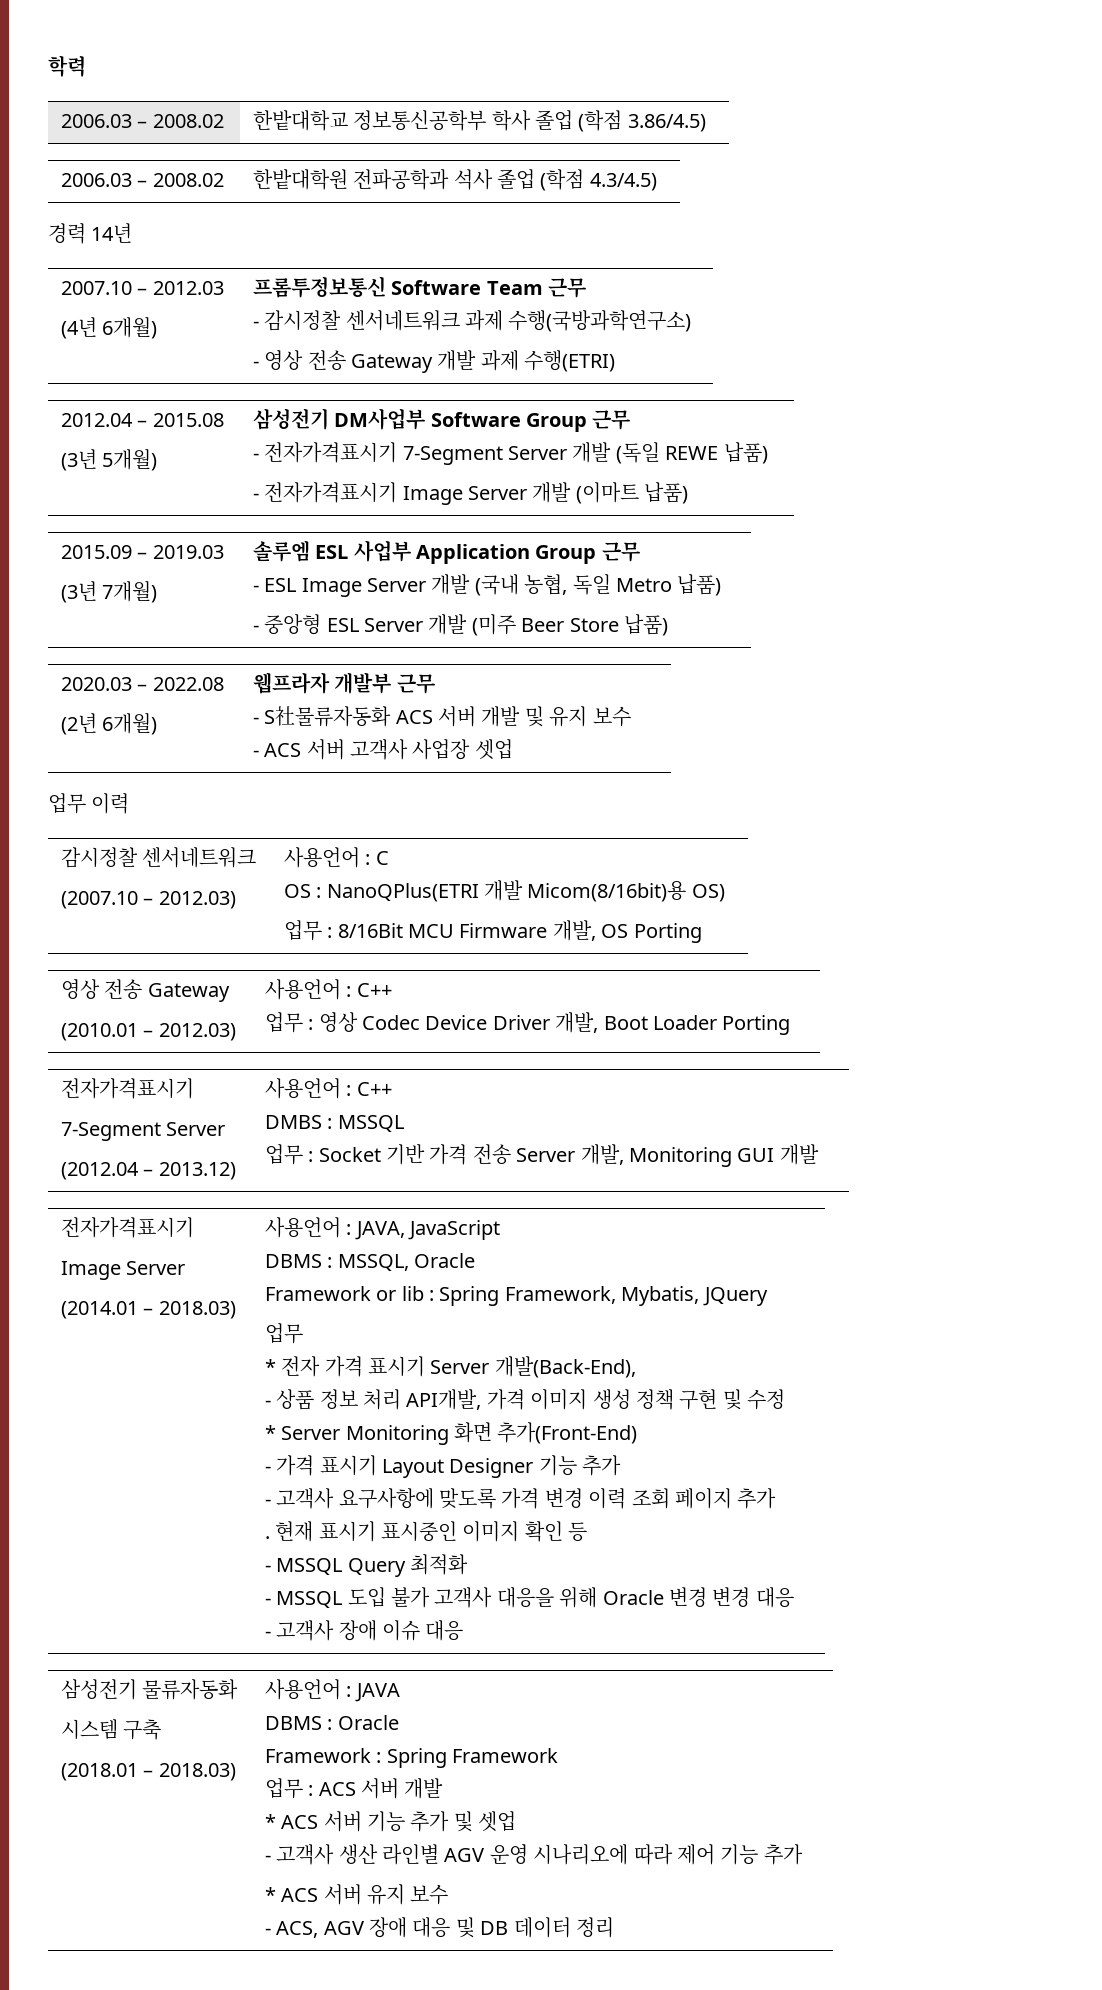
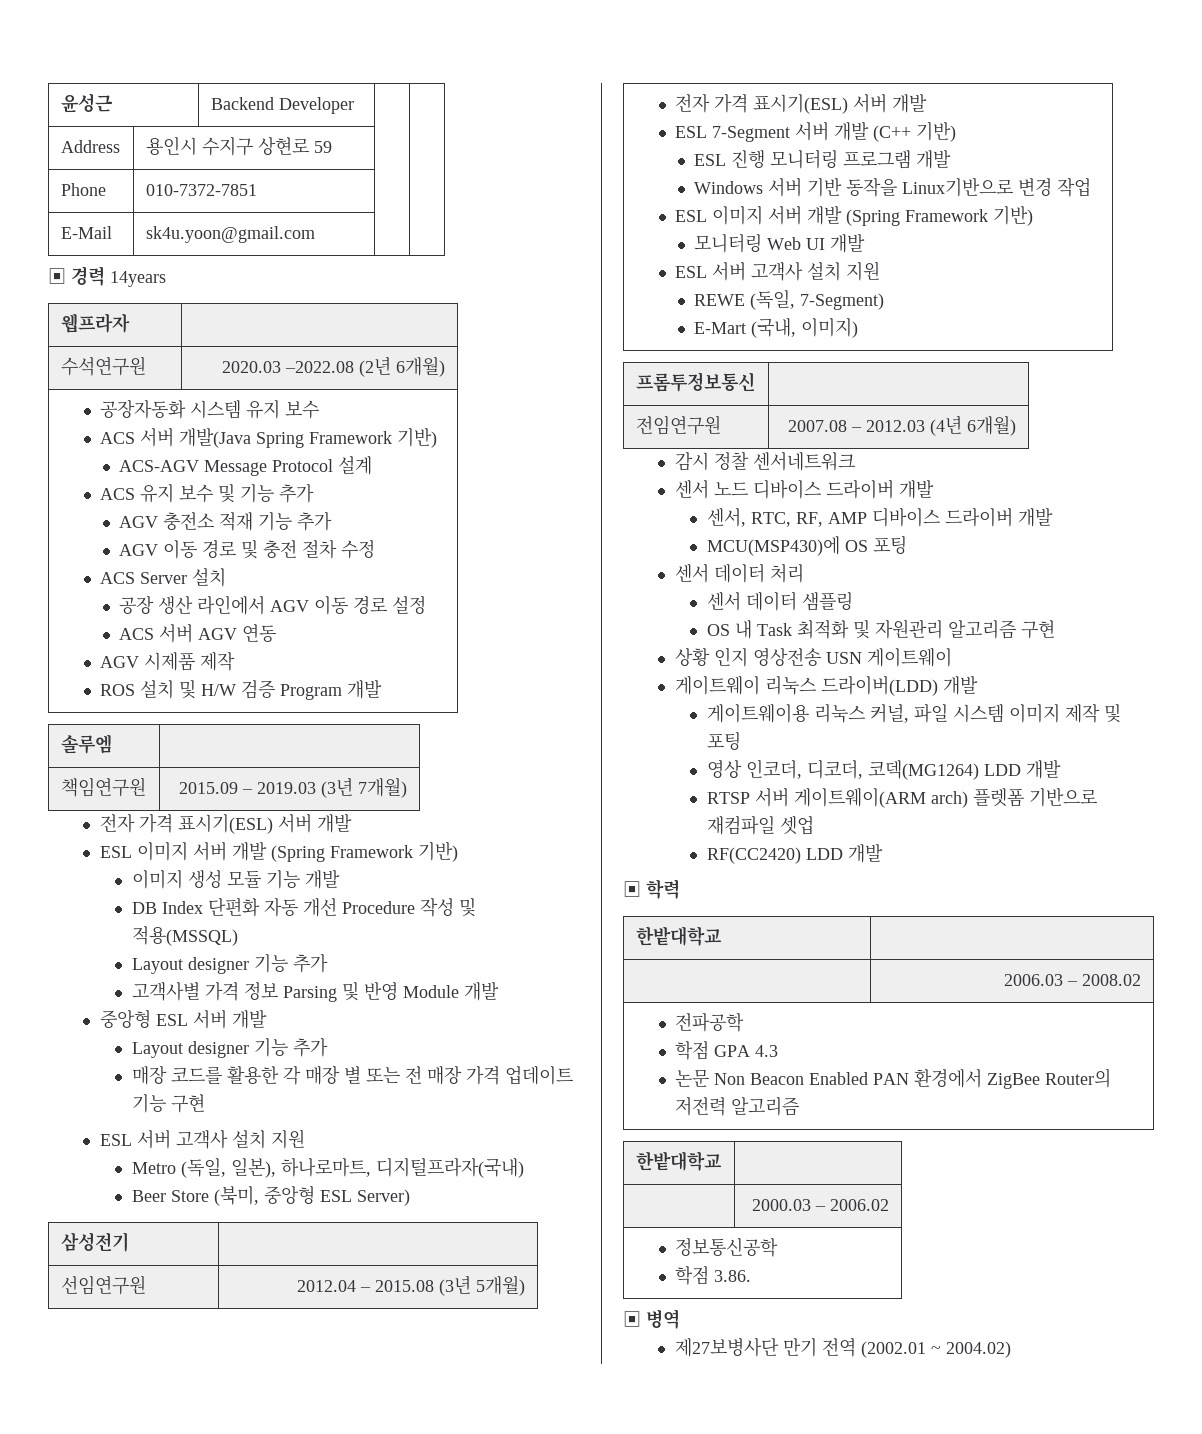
(48, 66) none -> [60,93,113,113] [210,97,354,114] [60,140,120,153] [145,136,332,156] [60,183,106,196] [145,184,257,196] [60,226,112,239] [145,226,315,243] [48,266,166,287] [60,313,130,333] [60,356,146,376] [222,356,446,377] [99,399,319,419] [99,428,437,448] [118,456,372,476] [99,483,314,503] [118,512,332,531] [118,539,375,559] [99,568,226,587] [118,595,426,615] [118,624,276,643] [99,652,235,671] [99,680,382,700] [60,734,112,754] [60,777,146,797] [179,777,408,798] [99,813,352,834] [99,841,458,862] [131,869,340,889] [131,897,476,917] [131,926,238,946] [131,954,328,974] [131,982,499,1002] [99,1010,267,1029] [131,1038,328,1058] [131,1066,573,1085] [131,1094,205,1113] [99,1129,305,1149] [131,1157,524,1178] [131,1186,410,1206] [60,1232,129,1252] [60,1275,146,1295] [297,1275,526,1296] [674,93,927,114] [674,122,956,142] [693,149,951,169] [693,178,1091,197] [674,205,1033,226] [693,233,865,253] [674,261,880,281] [693,290,884,310] [693,317,858,338] [635,372,755,392] [635,415,721,435] [788,415,1017,436] [674,451,855,471] [674,479,934,499] [706,507,1053,527] [706,535,907,556] [674,563,804,583] [706,591,853,611] [706,619,1055,639] [674,647,952,667] [674,675,978,696] [706,703,1121,723] [706,731,741,751] [706,759,1061,780] [706,787,1097,808] [706,815,814,835] [706,844,883,864] [623,881,641,897] 윤성근 | Backend Developer | | // Address | 용인시 수지구 상현로 59 | | // Phone | 010-7372-7851 | | // E-Mail | sk4u.yoon@gmail.com | | // ▣ 경력 14years // 웹프라자 | // 수석연구원 | 2020.03 –2022.08 (2년 6개월) // 공장자동화 시스템 유지 보수 // ACS 서버 개발(Java Spring Framework 기반) // ACS-AGV Message Protocol 설계 // ACS 유지 보수 및 기능 추가 // AGV 충전소 적재 기능 추가 // AGV 이동 경로 및 충전 절차 수정 // ACS Server 설치 // 공장 생산 라인에서 AGV 이동 경로 설정 // ACS 서버 AGV 연동 // AGV 시제품 제작 // ROS 설치 및 H/W 검증 Program 개발 // 솔루엠 | // 책임연구원 | 2015.09 – 2019.03 (3년 7개월) // 전자 가격 표시기(ESL) 서버 개발 // ESL 이미지 서버 개발 (Spring Framework 기반) // 이미지 생성 모듈 기능 개발 // DB Index 단편화 자동 개선 Procedure 작성 및 적용(MSSQL) // Layout designer 기능 추가 // 고객사별 가격 정보 Parsing 및 반영 Module 개발 // 중앙형 ESL 서버 개발 // Layout designer 기능 추가 // 매장 코드를 활용한 각 매장 별 또는 전 매장 가격 업데이트 기능 구현 // ESL 서버 고객사 설치 지원 // Metro (독일, 일본), 하나로마트, 디지털프라자(국내) // Beer Store (북미, 중앙형 ESL Server) // 삼성전기 | // 선임연구원 | 2012.04 – 2015.08 (3년 5개월) // 전자 가격 표시기(ESL) 서버 개발 // ESL 7-Segment 서버 개발 (C++ 기반) // ESL 진행 모니터링 프로그램 개발 // Windows 서버 기반 동작을 Linux기반으로 변경 작업 // ESL 이미지 서버 개발 (Spring Framework 기반) // 모니터링 Web UI 개발 // ESL 서버 고객사 설치 지원 // REWE (독일, 7-Segment) // E-Mart (국내, 이미지) // 프롬투정보통신 | // 전임연구원 | 2007.08 – 2012.03 (4년 6개월) // 감시 정찰 센서네트워크 // 센서 노드 디바이스 드라이버 개발 // 센서, RTC, RF, AMP 디바이스 드라이버 개발 // MCU(MSP430)에 OS 포팅 // 센서 데이터 처리 // 센서 데이터 샘플링 // OS 내 Task 최적화 및 자원관리 알고리즘 구현 // 상황 인지 영상전송 USN 게이트웨이 // 게이트웨이 리눅스 드라이버(LDD) 개발 // 게이트웨이용 리눅스 커널, 파일 시스템 이미지 제작 및 포팅 // 영상 인코더, 디코더, 코덱(MG1264) LDD 개발 // RTSP 서버 게이트웨이(ARM arch) 플렛폼 기반으로 재컴파일 셋업 // RF(CC2420) LDD 개발 // ▣
[60,114,224,128] [252,110,706,132] [60,173,224,187] [252,169,657,191] [48,223,133,244] [60,281,224,295] [60,316,158,339] [252,276,587,298] [252,310,692,332] [252,350,616,373] [60,413,224,427] [60,448,158,471] [252,408,631,432] [252,442,768,465] [252,482,689,505] [60,545,224,559] [60,580,158,603] [252,540,640,564] [252,574,722,597] [252,614,669,636] [60,677,224,691] [60,712,158,735] [252,672,435,694] [252,706,631,727] [252,739,513,760] [48,793,130,814] [60,847,257,868] [60,891,236,909] [283,847,389,868] [283,880,725,902] [283,920,702,943] [60,979,230,1002] [60,1023,236,1041] [264,979,392,1000] [264,1012,791,1035] [60,1078,194,1099] [60,1122,226,1141] [60,1162,236,1180] [264,1078,392,1099] [264,1115,404,1132] [264,1144,819,1167] [60,1217,194,1238] [60,1261,186,1280] [60,1301,236,1319] [264,1217,501,1240] [264,1253,476,1271] [264,1286,768,1306] [264,1323,303,1344] [264,1356,636,1378] [264,1389,786,1410] [264,1422,638,1445] [264,1455,622,1478] [264,1488,777,1509] [264,1521,588,1542] [264,1554,469,1577] [264,1587,794,1608] [264,1620,464,1641] [60,1679,239,1700] [60,1719,162,1740] [60,1763,236,1781] [264,1679,400,1702] [264,1715,399,1730] [264,1748,559,1768] [264,1778,444,1799] [264,1811,517,1832] [264,1844,803,1865] [264,1884,449,1905] [264,1917,615,1938] 2006.03 – 2008.02 | 한밭대학교 정보통신공학부 학사 졸업 (학점 3.86/4.5) // 2006.03 – 2008.02 | 한밭대학원 전파공학과 석사 졸업 (학점 4.3/4.5) // 경력 14년 // 2007.10 – 2012.03 // (4년 6개월) | 프롬투정보통신 Software Team 근무 // - 감시정찰 센서네트워크 과제 수행(국방과학연구소) // - 영상 전송 Gateway 개발 과제 수행(ETRI) // 2012.04 – 2015.08 // (3년 5개월) | 삼성전기 DM사업부 Software Group 근무 // - 전자가격표시기 7-Segment Server 개발 (독일 REWE 납품) // - 전자가격표시기 Image Server 개발 (이마트 납품) // 2015.09 – 2019.03 // (3년 7개월) | 솔루엠 ESL 사업부 Application Group 근무 // - ESL Image Server 개발 (국내 농협, 독일 Metro 납품) // - 중앙형 ESL Server 개발 (미주 Beer Store 납품) // 2020.03 – 2022.08 // (2년 6개월) | 웹프라자 개발부 근무 // - S社물류자동화 ACS 서버 개발 및 유지 보수 // - ACS 서버 고객사 사업장 셋업 // 업무 이력 // 감시정찰 센서네트워크 // (2007.10 – 2012.03) | 사용언어 : C // OS : NanoQPlus(ETRI 개발 Micom(8/16bit)용 OS) // 업무 : 8/16Bit MCU Firmware 개발, OS Porting // 영상 전송 Gateway // (2010.01 – 2012.03) | 사용언어 : C++ // 업무 : 영상 Codec Device Driver 개발, Boot Loader Porting // 전자가격표시기 // 7-Segment Server // (2012.04 – 2013.12) | 사용언어 : C++ // DMBS : MSSQL // 업무 : Socket 기반 가격 전송 Server 개발, Monitoring GUI 개발 // 전자가격표시기 // Image Server // (2014.01 – 2018.03) | 사용언어 : JAVA, JavaScript // DBMS : MSSQL, Oracle // Framework or lib : Spring Framework, Mybatis, JQuery // 업무 // * 전자 가격 표시기 Server 개발(Back-End), // - 상품 정보 처리 API개발, 가격 이미지 생성 정책 구현 및 수정 // * Server Monitoring 화면 추가(Front-End) // - 가격 표시기 Layout Designer 기능 추가 // - 고객사 요구사항에 맞도록 가격 변경 이력 조회 페이지 추가 // . 현재 표시기 표시중인 이미지 확인 등 // - MSSQL Query 최적화 // - MSSQL 도입 불가 고객사 대응을 위해 Oracle 변경 변경 대응 // - 고객사 장애 이슈 대응 // 삼성전기 물류자동화 // 시스템 구축 // (2018.01 – 2018.03) | 사용언어 : JAVA // DBMS : Oracle // Framework : Spring Framework // 업무 : ACS 서버 개발 // * ACS 서버 기능 추가 및 셋업 // - 고객사 생산 라인별 AGV 운영 시나리오에 따라 제어 기능 추가 // * ACS 서버 유지 보수 // - ACS, AGV 장애 대응 및 DB 데이터 정리 -> [635,926,722,946] [1004,974,1142,986] [674,1012,744,1032] [674,1041,778,1060] [674,1068,1111,1089] [674,1097,799,1116] [635,1151,722,1171] [752,1199,890,1211] [674,1238,778,1257] [674,1266,751,1285] [623,1309,680,1329] [674,1338,1011,1358] 한밭대학교 | // | 2006.03 – 2008.02 // 전파공학 // 학점 GPA 4.3 // 논문 Non Beacon Enabled PAN 환경에서 ZigBee Router의 저전력 알고리즘 // 한밭대학교 | // | 2000.03 – 2006.02 // 정보통신공학 // 학점 3.86. // ▣ 병역 // 제27보병사단 만기 전역 (2002.01 ~ 2004.02)

